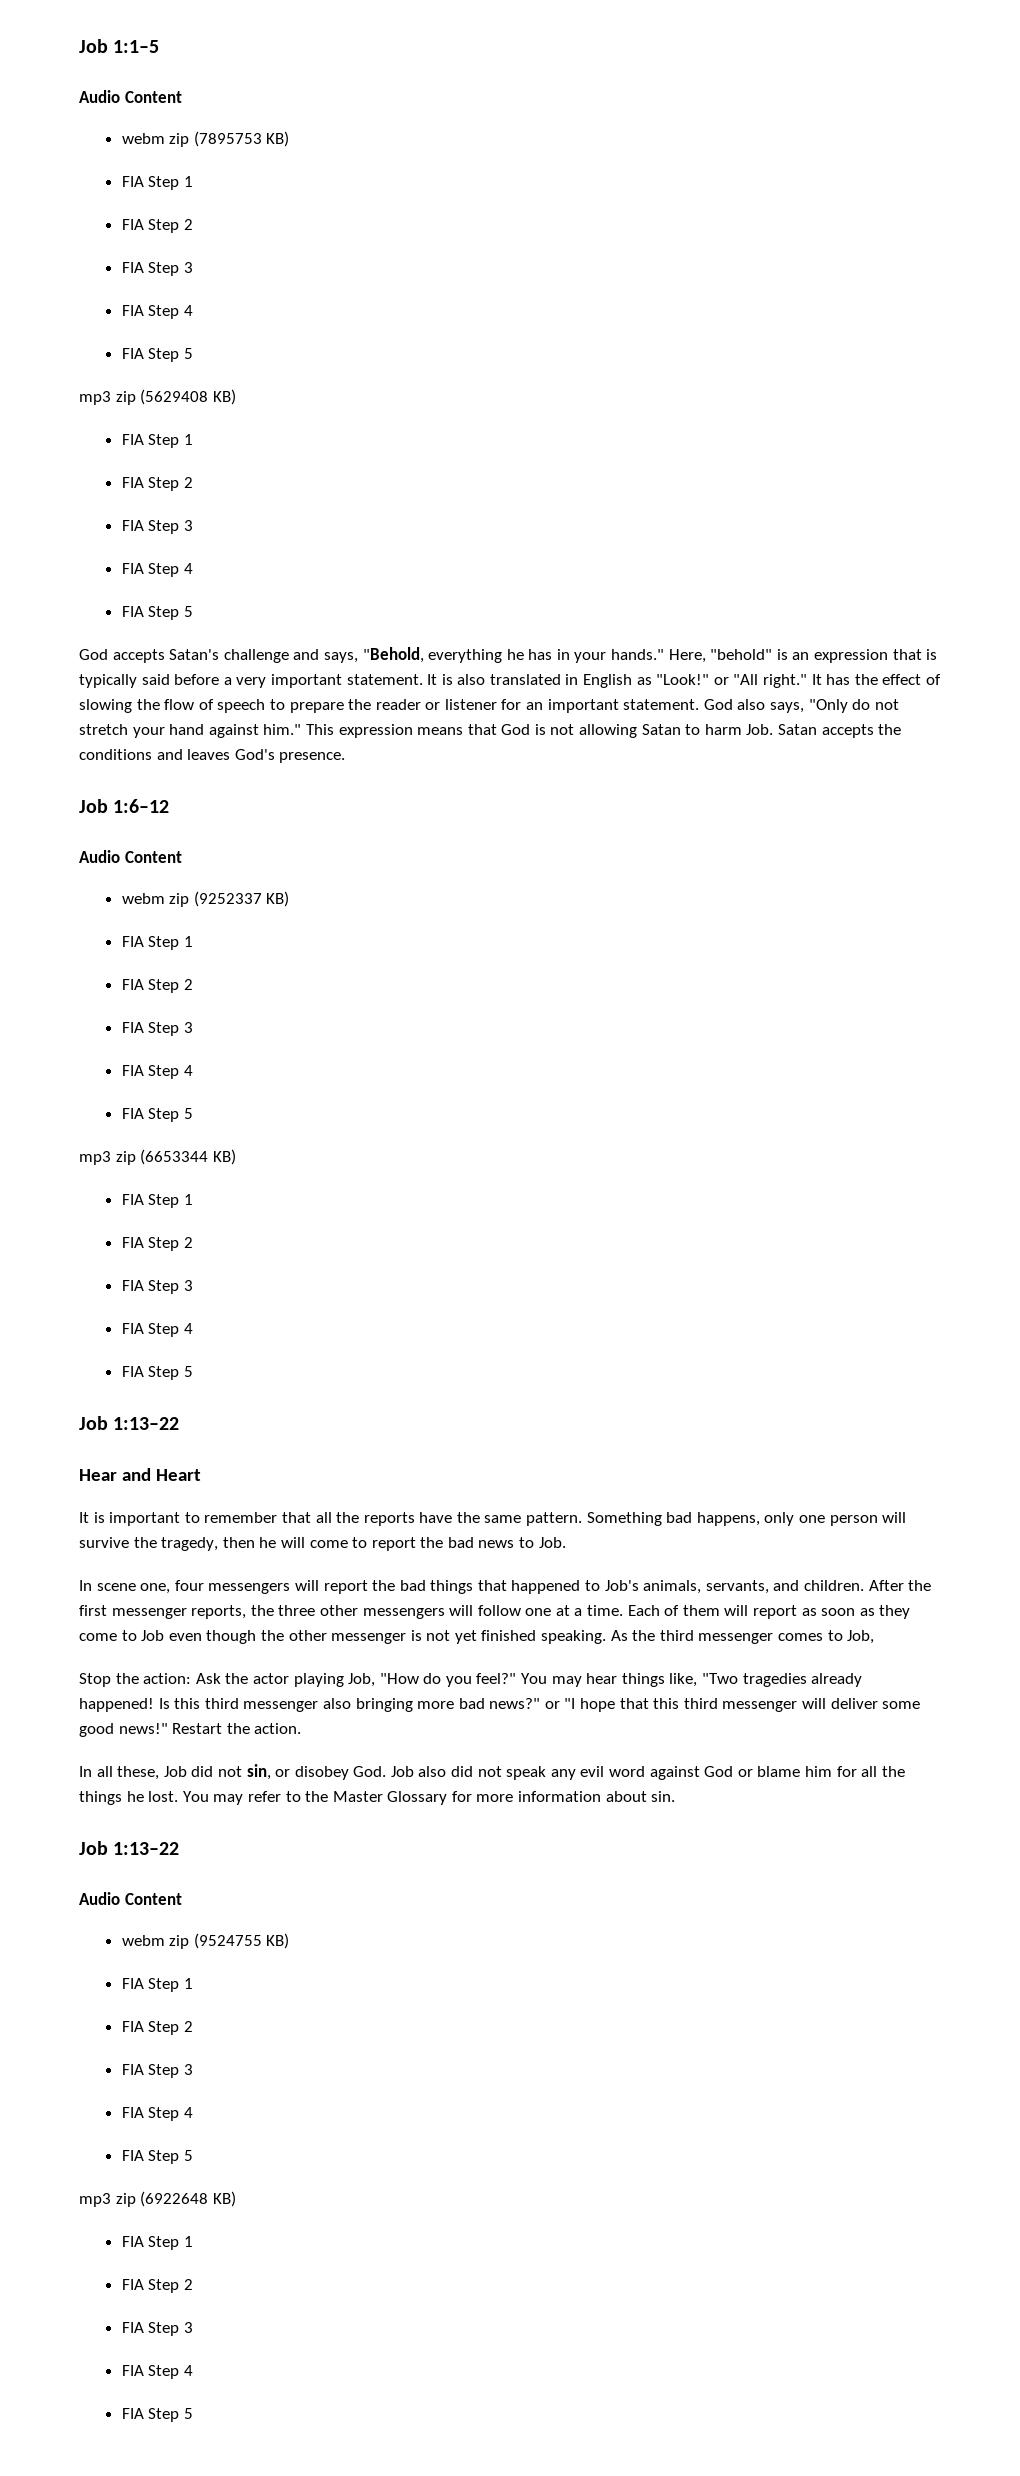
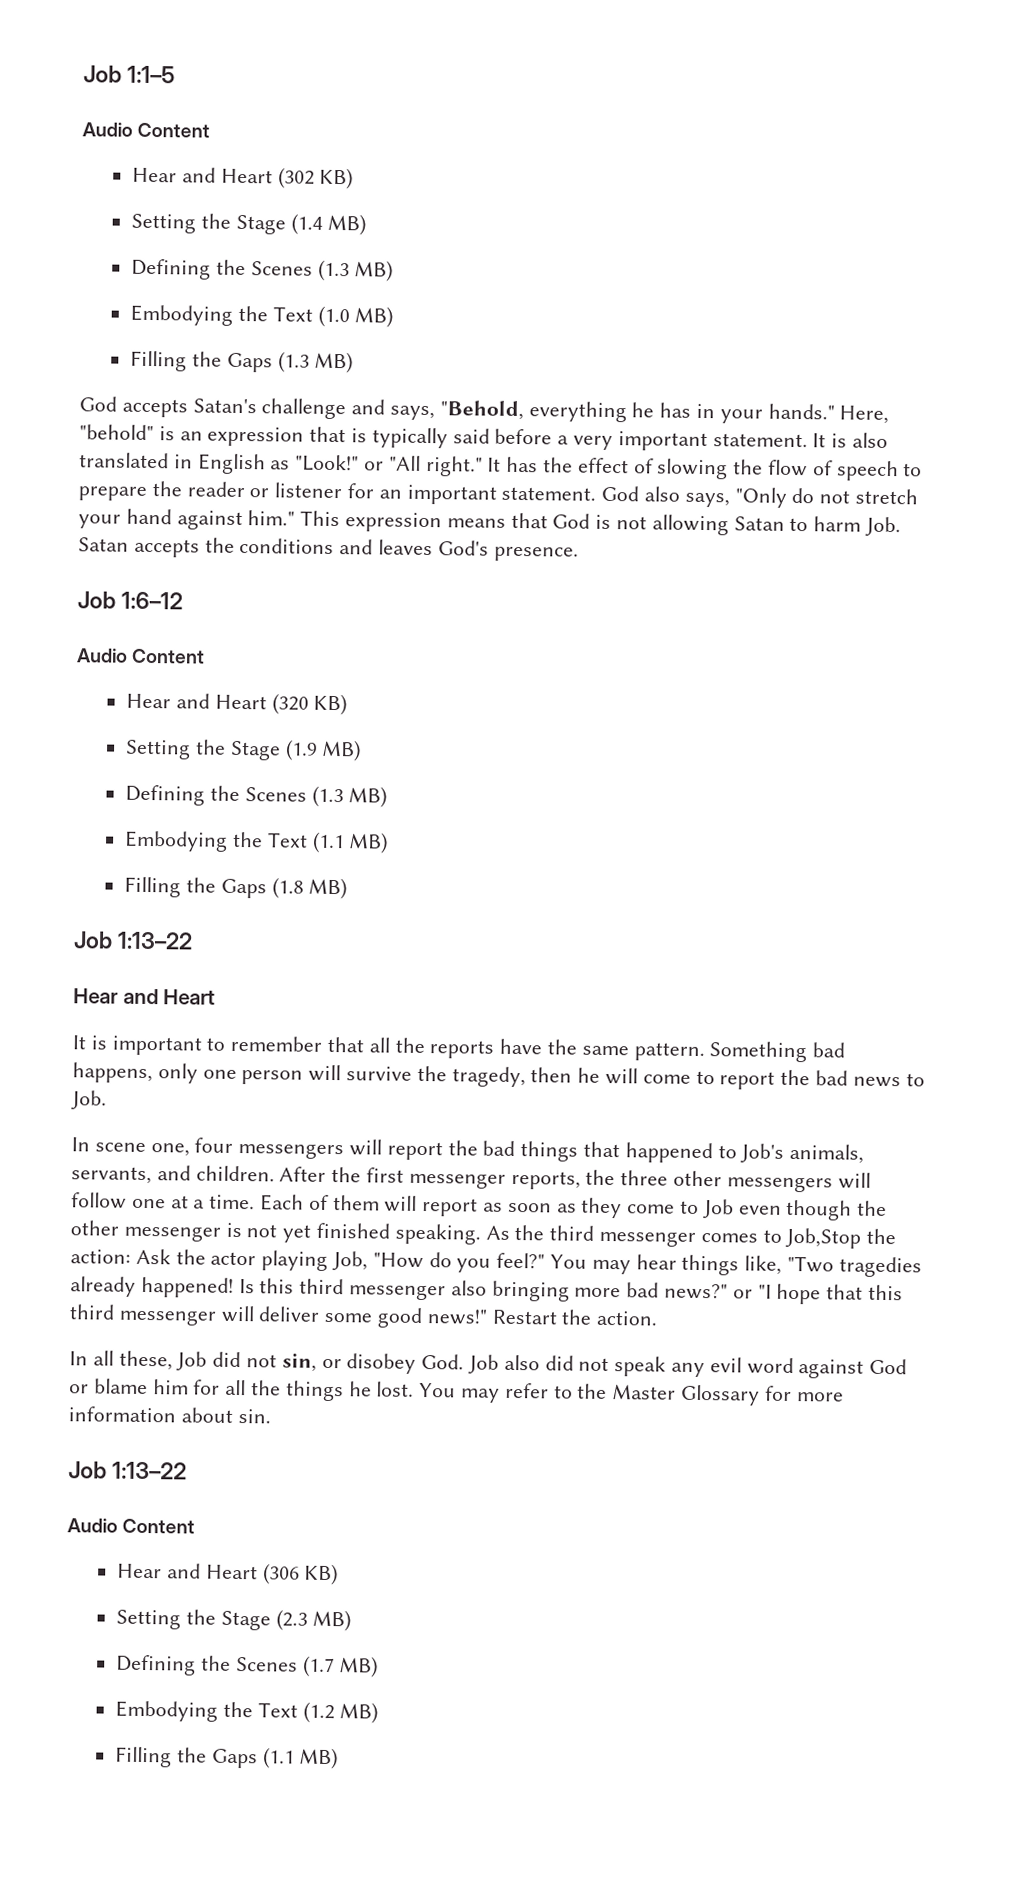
[121,131,290,147] [121,176,193,190] [121,219,193,233] [121,262,193,276] [121,305,193,319] [121,348,193,362] [79,389,236,405] [121,434,193,448] [121,477,193,491] [121,520,193,534] [121,563,193,577] [121,606,193,620] webm zip (7895753 KB) // FIA Step 1 // FIA Step 2 // FIA Step 3 // FIA Step 4 // FIA Step 5 // mp3 zip (5629408 KB) // FIA Step 1 // FIA Step 2 // FIA Step 3 // FIA Step 4 // FIA Step 5 -> [132,167,354,190] [131,213,367,236] [131,258,394,282] [130,304,394,328] [130,350,354,374] Hear and Heart (302 KB) // Setting the Stage (1.4 MB) // Defining the Scenes (1.3 MB) // Embodying the Text (1.0 MB) // Filling the Gaps (1.3 MB)
[121,891,290,907] [121,936,193,950] [121,979,193,993] [121,1022,193,1036] [121,1065,193,1079] [121,1108,193,1122] [79,1149,236,1165] [121,1194,193,1208] [121,1237,193,1251] [121,1280,193,1294] [121,1323,193,1337] [121,1366,193,1380] webm zip (9252337 KB) // FIA Step 1 // FIA Step 2 // FIA Step 3 // FIA Step 4 // FIA Step 5 // mp3 zip (6653344 KB) // FIA Step 1 // FIA Step 2 // FIA Step 3 // FIA Step 4 // FIA Step 5 -> [126,693,348,716] [125,739,362,762] [125,784,388,808] [124,830,389,854] [124,876,348,900] Hear and Heart (320 KB) // Setting the Stage (1.9 MB) // Defining the Scenes (1.3 MB) // Embodying the Text (1.1 MB) // Filling the Gaps (1.8 MB)
[847,1630,875,1644] [79,1673,111,1687] Job, // Stop -> [785,1227,862,1249] Job,Stop
[121,1933,290,1949] [121,1978,193,1992] [121,2021,193,2035] [121,2064,193,2078] [121,2107,193,2121] [121,2150,193,2164] [79,2191,236,2207] [121,2236,193,2250] [121,2279,193,2293] [121,2322,193,2336] [121,2365,193,2379] [121,2408,193,2422] webm zip (9524755 KB) // FIA Step 1 // FIA Step 2 // FIA Step 3 // FIA Step 4 // FIA Step 5 // mp3 zip (6922648 KB) // FIA Step 1 // FIA Step 2 // FIA Step 3 // FIA Step 4 // FIA Step 5 -> [117,1563,339,1586] [116,1609,352,1632] [116,1654,379,1678] [115,1700,379,1724] [115,1746,339,1770] Hear and Heart (306 KB) // Setting the Stage (2.3 MB) // Defining the Scenes (1.7 MB) // Embodying the Text (1.2 MB) // Filling the Gaps (1.1 MB)

